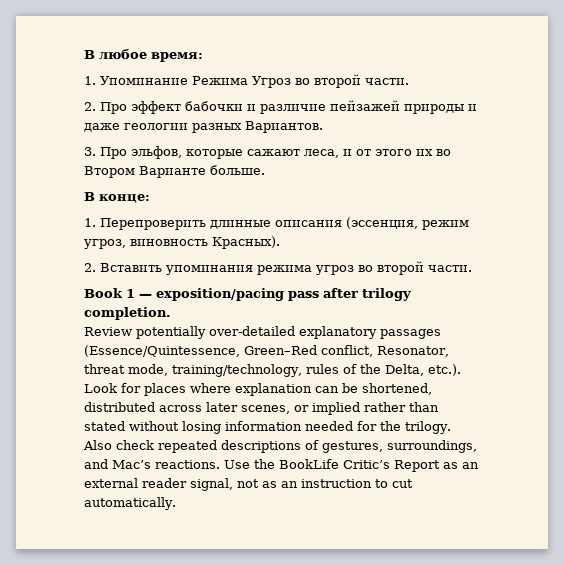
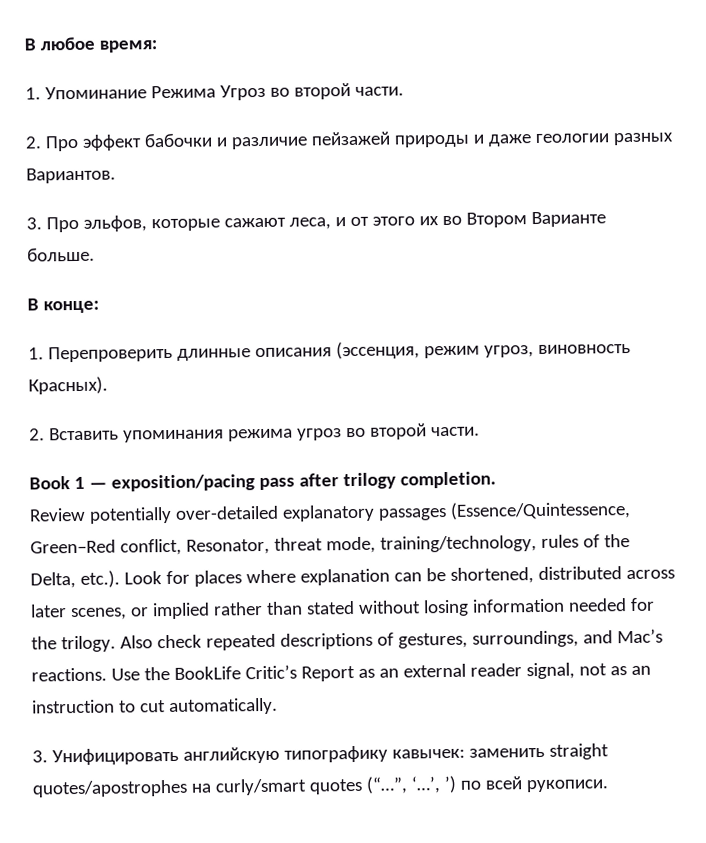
(176, 503) none -> [32,743,609,766] [32,775,609,798] // 3. Унифицировать английскую типографику кавычек: заменить straight quotes/apostrophes на curly/smart quotes (“…”, ‘…’, ’) по всей рукописи.

